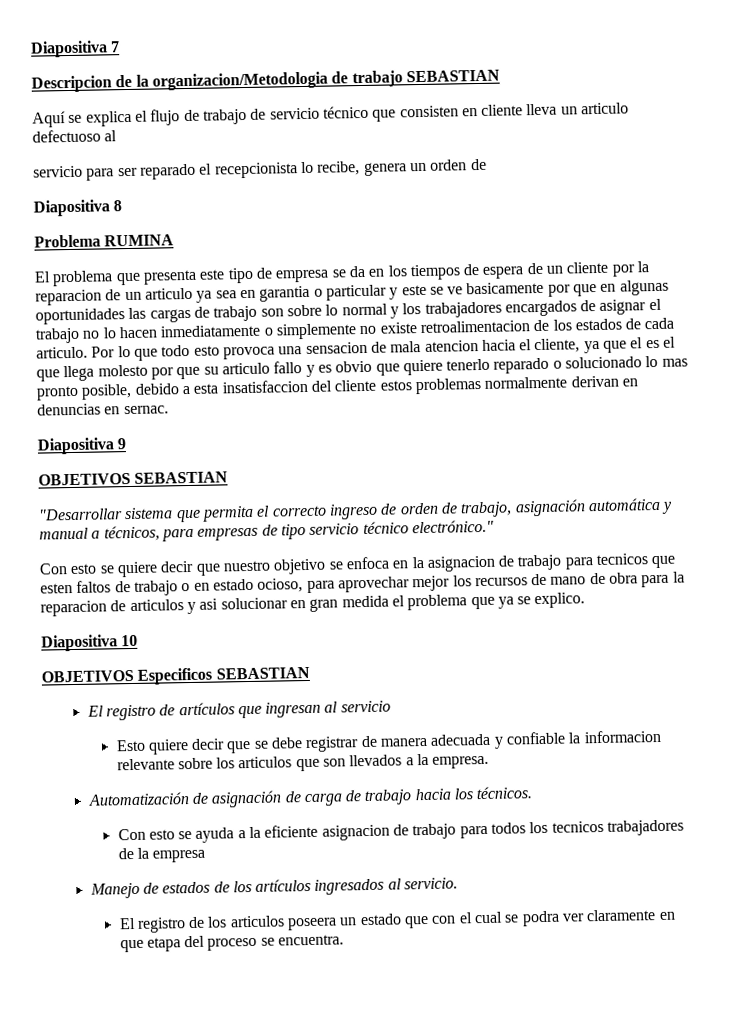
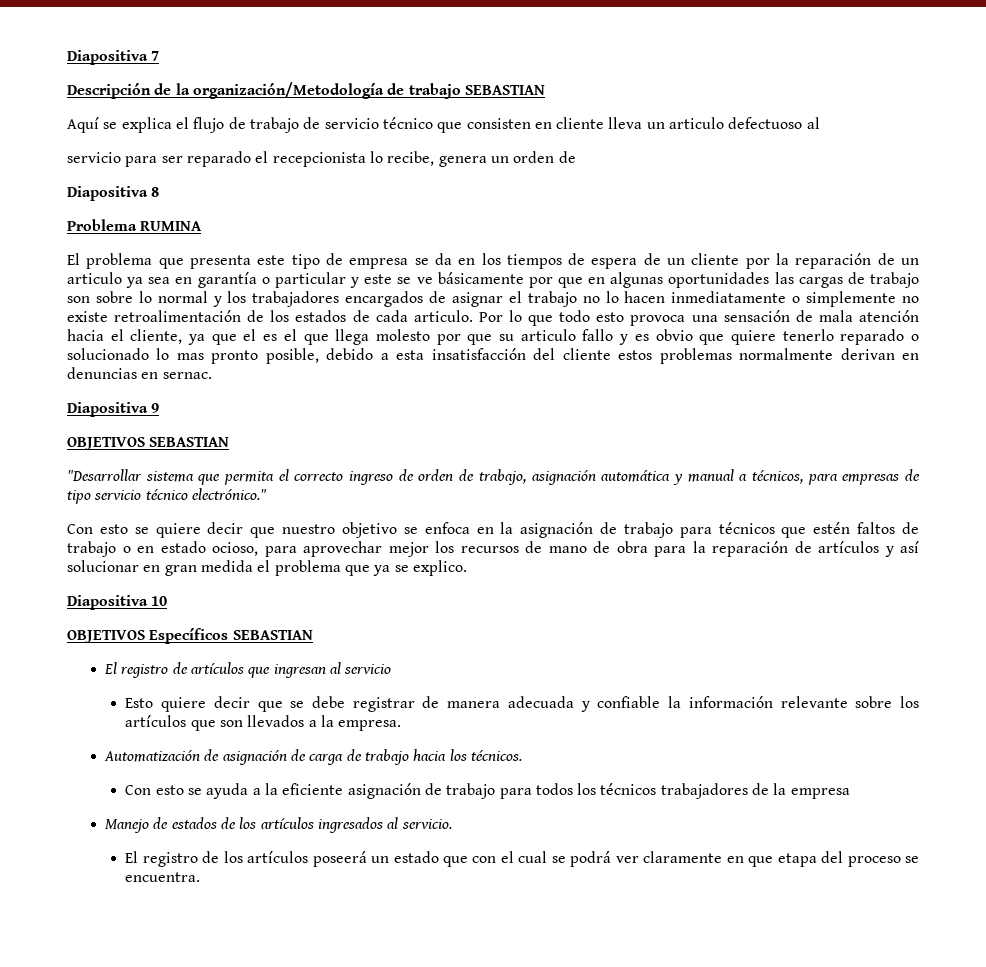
[31,71,328,93] Descripcion de la organizacion/Metodologia -> [67,82,384,99] Descripción de la organización/Metodología
[35,289,102,306] reparacion -> [795,253,872,269] reparación
[259,285,311,302] garantia -> [197,272,257,288] garantía
[466,281,545,295] basicamente -> [437,272,524,284] básicamente
[419,320,530,334] retroalimentacion -> [114,310,242,322] retroalimentación
[305,341,368,354] sensacion -> [723,310,790,322] sensación
[424,340,479,352] atencion -> [858,310,919,322] atención
[221,379,308,394] insatisfaccion -> [431,348,526,360] insatisfacción
[426,553,677,572] [40,583,73,594] asignacion de trabajo para tecnicos que esten -> [520,522,851,538] asignación de trabajo para técnicos que estén
[40,598,219,617] reparacion de articulos y asi -> [712,541,919,557] reparación de artículos y así
[137,667,213,685] Especificos -> [149,628,229,644] Específicos
[583,729,662,744] informacion -> [688,696,773,708] información
[238,756,293,769] articulos -> [125,715,187,727] artículos
[321,824,390,841] asignacion -> [347,783,421,799] asignación
[551,820,604,833] tecnicos -> [600,783,657,795] técnicos
[229,915,338,931] articulos poseera -> [247,851,367,867] artículos poseerá
[521,910,560,927] podra -> [570,851,612,867] podrá

